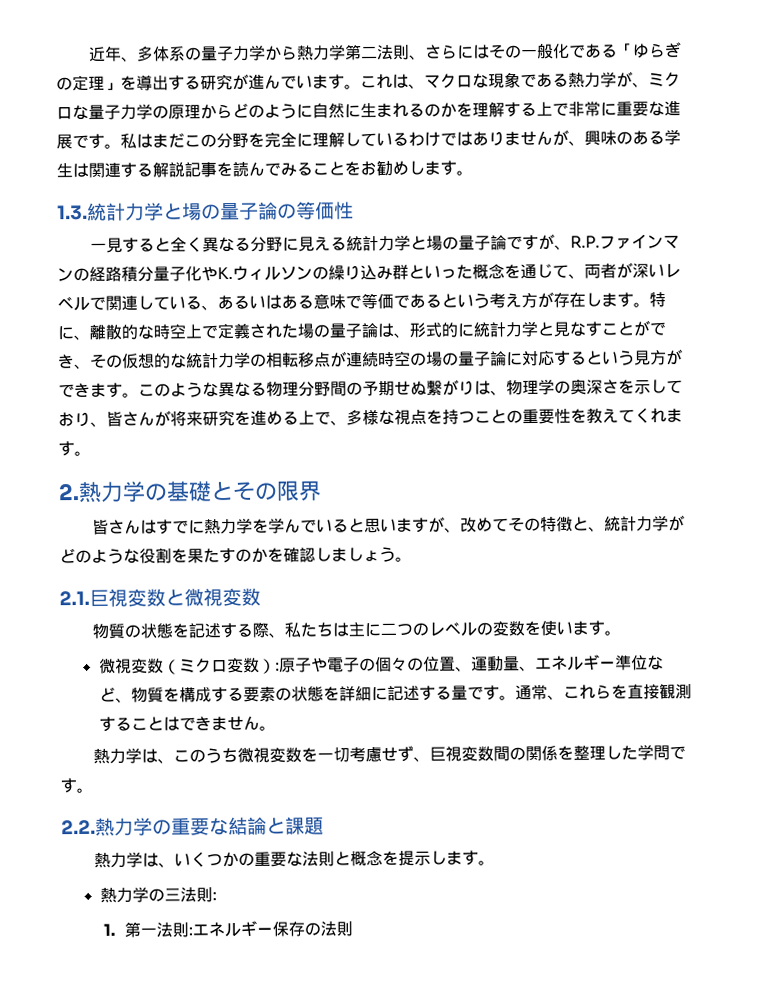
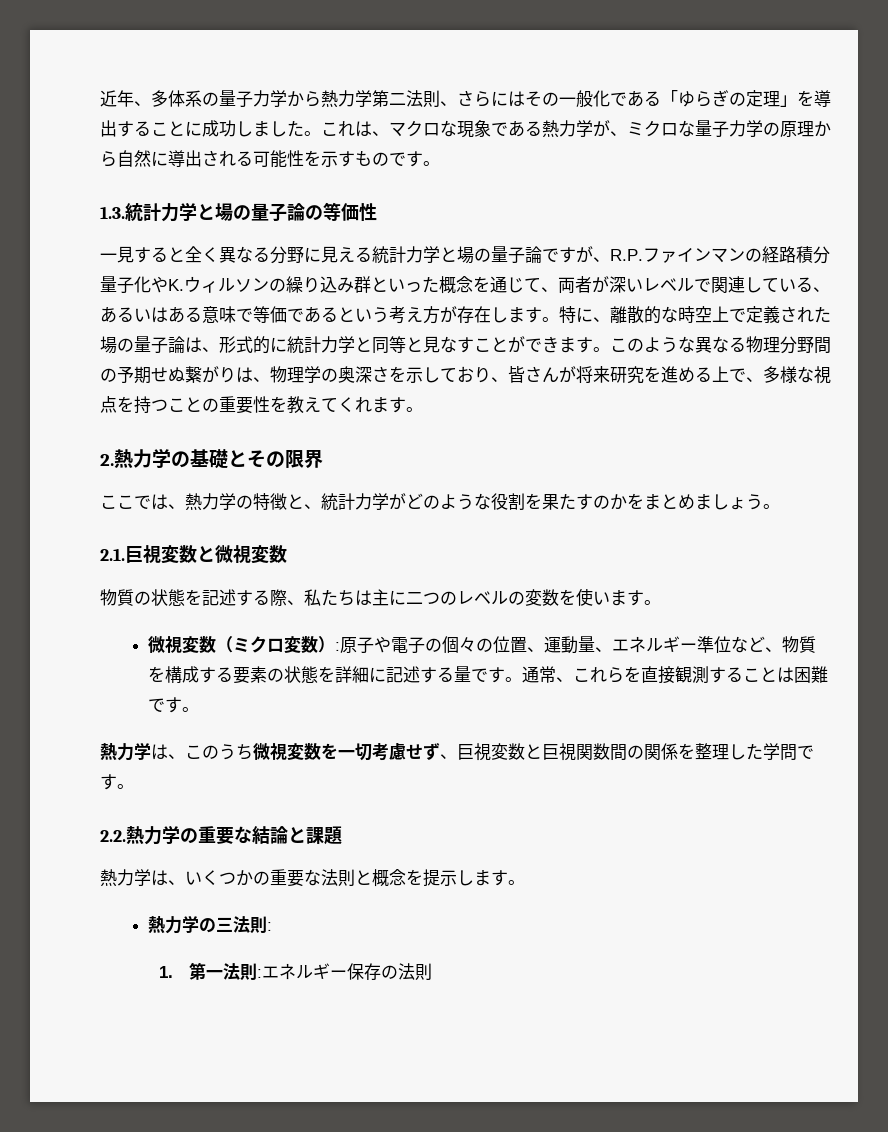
[200,73,345,91] 研究が進んでいます -> [151,120,304,137] ことに成功しました
[232,100,681,119] [56,129,681,150] [56,160,441,178] どのように自然に生まれるのかを理解する上で非常に重要な進展です。私はまだこの分野を完全に理解しているわけではありませんが、興味のある学生は関連する解説記事を読んでみることをお勧めしま -> [117,150,406,168] 自然に導出される可能性を示すもので
(554, 328) none -> [372,336,423,354] 同等と
[74,349,683,370] [58,382,91,398] 、その仮想的な統計力学の相転移点が連続時空の場の量子論に対応するという見方ができ -> (559, 344) none
[91,516,525,535] 皆さんはすでに熱力学を学んでいると思いますが、改めてそ -> [100,493,236,511] ここでは、熱力学
[283,547,332,563] 確認し -> [644,494,695,510] まとめ
[178,715,260,731] できません -> [794,666,829,683] [148,697,183,713] 困難です
(494, 754) none -> [525,743,610,761] と巨視関数

